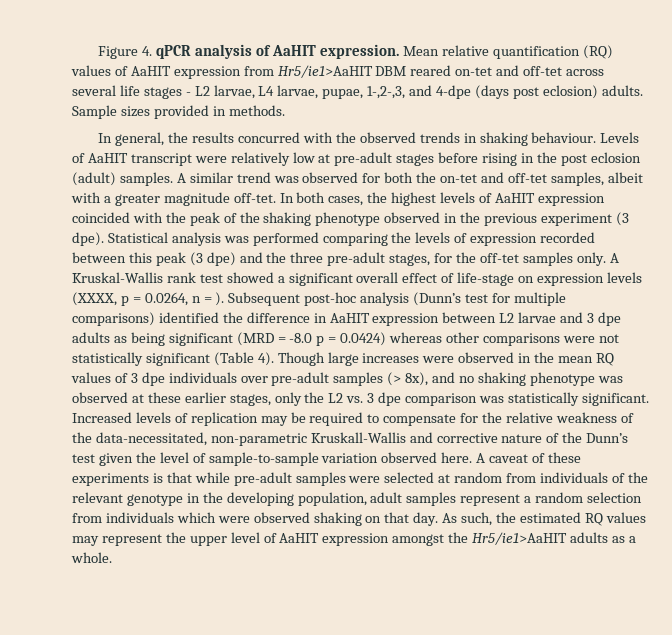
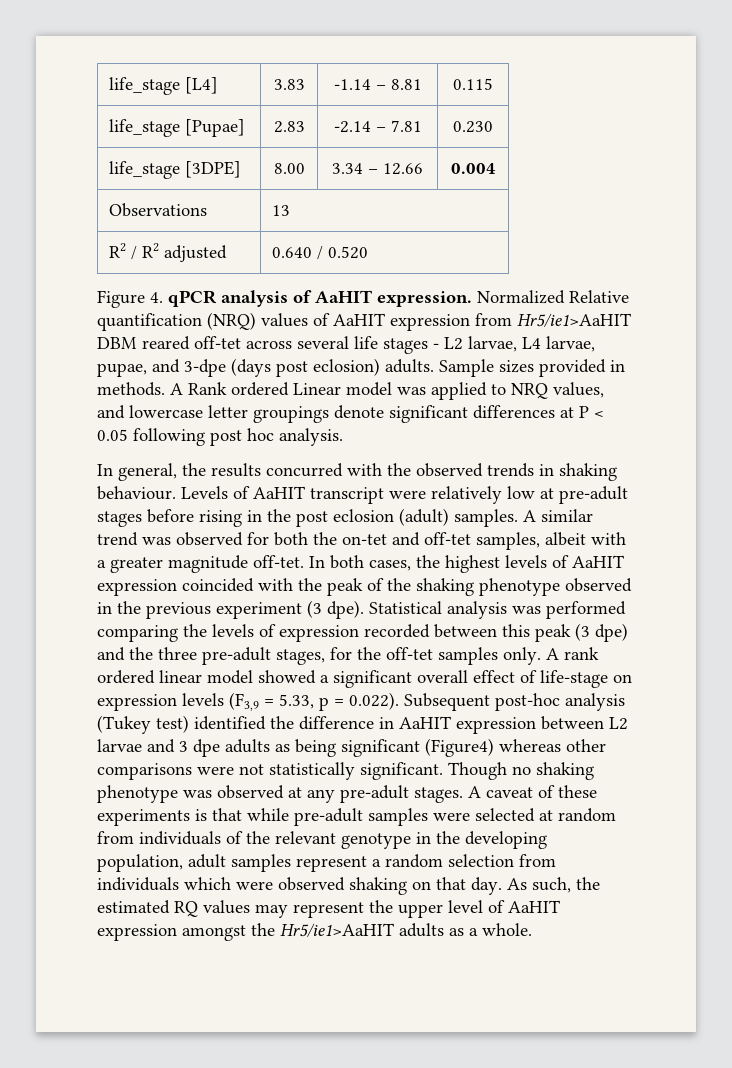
(98, 52) none -> [109,77,219,95] [273,79,305,90] [333,79,422,90] [453,78,493,90] [109,119,246,137] [273,121,305,133] [333,120,422,133] [453,121,493,133] [109,161,242,179] [273,163,305,174] [332,163,423,175] [450,163,496,174] [109,203,208,217] [272,205,291,216] [109,243,228,262] [272,246,369,260] life_stage [L4] | 3.83 | -1.14 – 8.81 | 0.115 // life_stage [Pupae] | 2.83 | -2.14 – 7.81 | 0.230 // life_stage [3DPE] | 8.00 | 3.34 – 12.66 | 0.004 // Observations | 13 // R2 / R2 adjusted | 0.640 / 0.520 //
[402,45,613,59] Mean relative quantification (RQ) -> [477,290,629,304] [97,312,256,331] Normalized Relative quantification (NRQ)
[455,65,520,76] on-tet and -> (190, 343) none
[367,85,472,99] 1-,2-,3, and 4-dpe -> [152,359,226,377] and 3-dpe
(285, 110) none -> [170,382,604,400] [97,405,604,423] [97,428,343,446] A Rank ordered Linear model was applied to NRQ values, and lowercase letter groupings denote significant differences at P < 0.05 following post hoc analysis.
[72,272,223,283] Kruskal-Wallis rank test -> [564,647,599,660] [97,670,253,684] rank ordered linear model
[72,292,566,306] [72,312,155,326] (XXXX, p = 0.0264, n = ). Subsequent post-hoc analysis (Dunn’s test for multiple comparisons) -> [229,692,625,711] [97,715,189,734] (F3,9 = 5.33, p = 0.022). Subsequent post-hoc analysis (Tukey test)
[236,332,387,346] (MRD = -8.0 p = 0.0424) -> [425,738,494,757] (Figure4)
[145,352,614,366] [71,372,456,386] significant (Table 4). Though large increases were observed in the mean RQ values of 3 dpe individuals over pre-adult samples (> 8x), and -> [360,762,507,780] significant. Though
[147,392,649,406] [72,412,634,426] [72,432,629,446] [72,452,473,466] these earlier stages, only the L2 vs. 3 dpe comparison was statistically significant. Increased levels of replication may be required to compensate for the relative weakness of the data-necessitated, non-parametric Kruskall-Wallis and corrective nature of the Dunn’s test given the level of sample-to-sample variation observed here. -> [307,785,463,803] any pre-adult stages.

